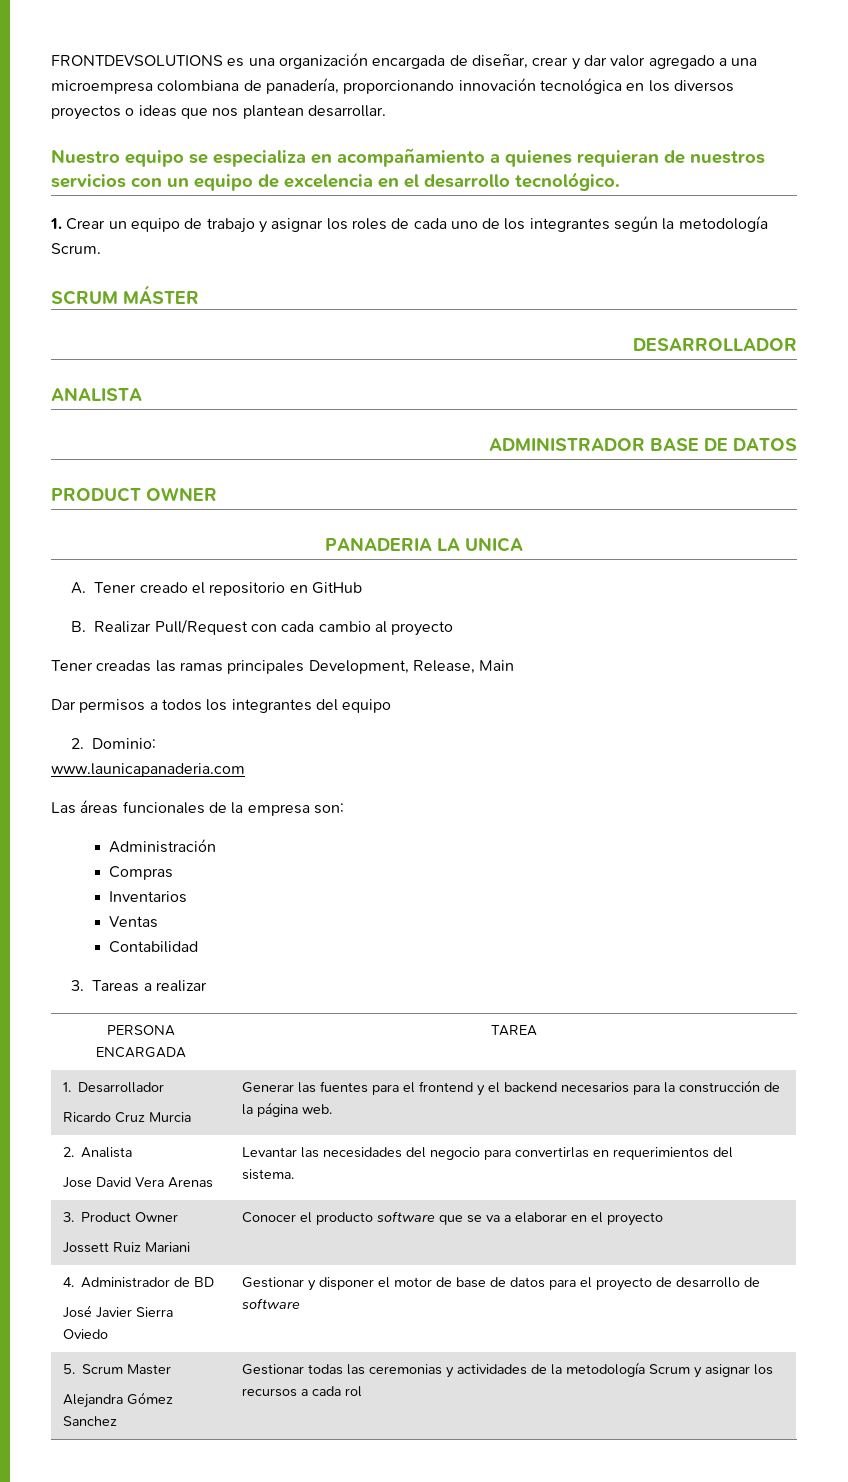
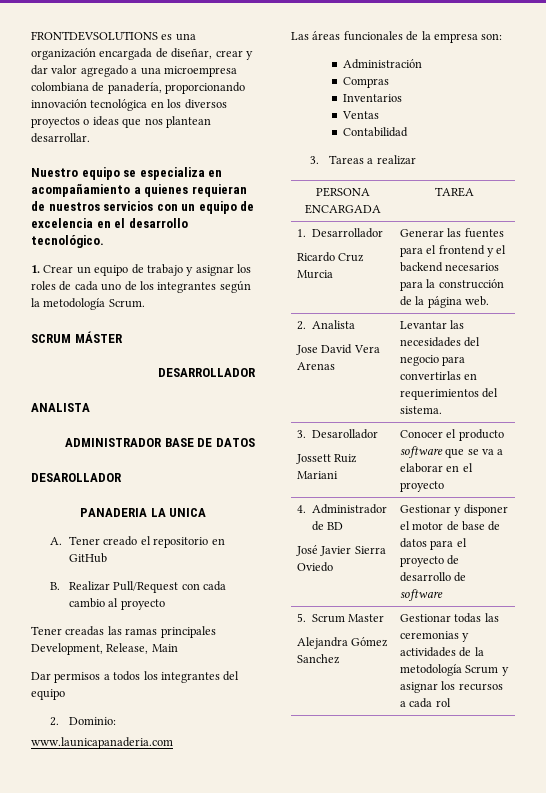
[51,487,217,502] PRODUCT OWNER -> [31,473,122,482] DESAROLLADOR
[80,1212,178,1222] Product Owner -> [311,429,378,439] Desarollador

